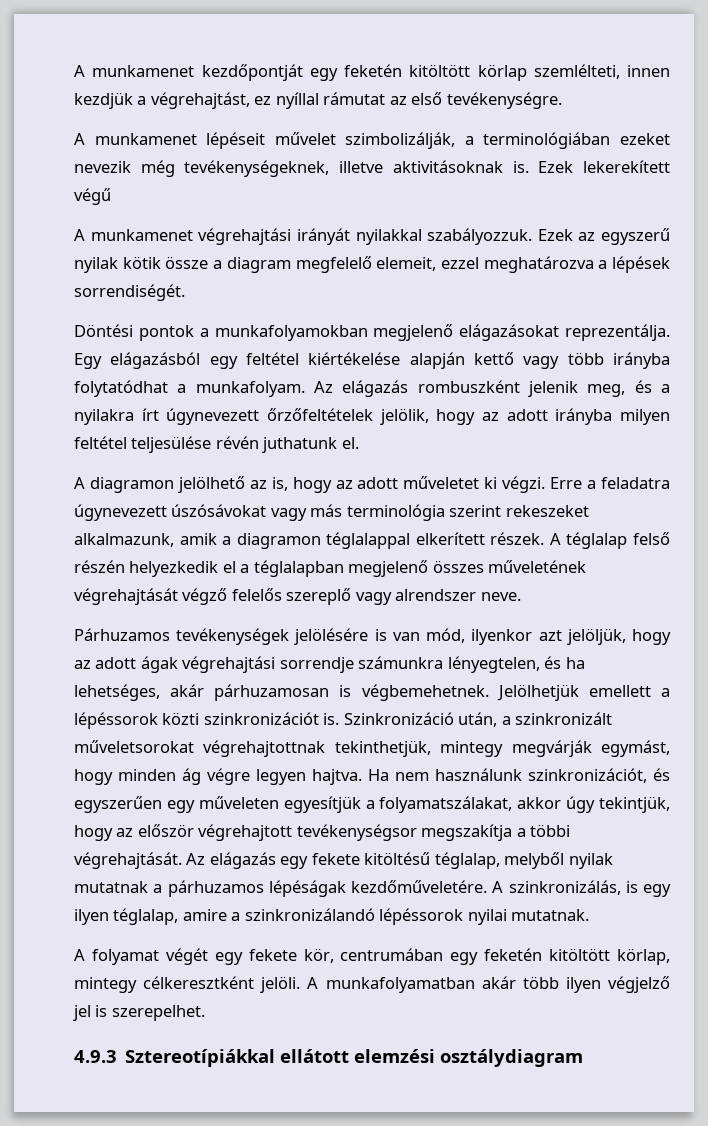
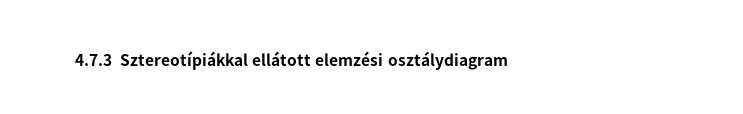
[74,64,670,81] [74,92,562,109] [74,132,670,149] [74,160,670,177] [74,188,111,205] [74,228,670,245] [74,256,671,273] [74,284,185,301] [74,324,670,341] [74,352,670,369] [74,380,670,397] [74,408,671,425] [74,436,359,453] [74,476,670,493] [74,504,589,521] [74,532,670,549] [74,560,587,577] [74,588,521,605] [74,628,671,645] [74,656,585,673] [74,684,670,701] [74,712,613,729] [74,740,670,757] [74,768,670,785] [74,796,670,813] [74,824,571,841] [74,852,613,869] [74,880,671,897] [74,908,590,925] [74,948,670,965] [74,976,670,993] [73,1005,205,1021] [74,1050,117,1063] A munkamenet kezdőpontját egy feketén kitöltött körlap szemlélteti, innen kezdjük a végrehajtást, ez nyíllal rámutat az első tevékenységre. // A munkamenet lépéseit művelet szimbolizálják, a terminológiában ezeket nevezik még tevékenységeknek, illetve aktivitásoknak is. Ezek lekerekített végű // A munkamenet végrehajtási irányát nyilakkal szabályozzuk. Ezek az egyszerű nyilak kötik össze a diagram megfelelő elemeit, ezzel meghatározva a lépések sorrendiségét. // Döntési pontok a munkafolyamokban megjelenő elágazásokat reprezentálja. Egy elágazásból egy feltétel kiértékelése alapján kettő vagy több irányba folytatódhat a munkafolyam. Az elágazás rombuszként jelenik meg, és a nyilakra írt úgynevezett őrzőfeltételek jelölik, hogy az adott irányba milyen feltétel teljesülése révén juthatunk el. // A diagramon jelölhető az is, hogy az adott műveletet ki végzi. Erre a feladatra úgynevezett úszósávokat vagy más terminológia szerint rekeszeket alkalmazunk, amik a diagramon téglalappal elkerített részek. A téglalap felső részén helyezkedik el a téglalapban megjelenő összes műveletének végrehajtását végző felelős szereplő vagy alrendszer neve. // Párhuzamos tevékenységek jelölésére is van mód, ilyenkor azt jelöljük, hogy az adott ágak végrehajtási sorrendje számunkra lényegtelen, és ha lehetséges, akár párhuzamosan is végbemehetnek. Jelölhetjük emellett a lépéssorok közti szinkronizációt is. Szinkronizáció után, a szinkronizált műveletsorokat végrehajtottnak tekinthetjük, mintegy megvárják egymást, hogy minden ág végre legyen hajtva. Ha nem használunk szinkronizációt, és egyszerűen egy műveleten egyesítjük a folyamatszálakat, akkor úgy tekintjük, hogy az először végrehajtott tevékenységsor megszakítja a többi végrehajtását. Az elágazás egy fekete kitöltésű téglalap, melyből nyilak mutatnak a párhuzamos lépéságak kezdőműveletére. A szinkronizálás, is egy ilyen téglalap, amire a szinkronizálandó lépéssorok nyilai mutatnak. // A folyamat végét egy fekete kör, centrumában egy feketén kitöltött körlap, mintegy célkeresztként jelöli. A munkafolyamatban akár több ilyen végjelző jel is szerepelhet. // 4.9.3 -> [75,54,112,66] 4.7.3

